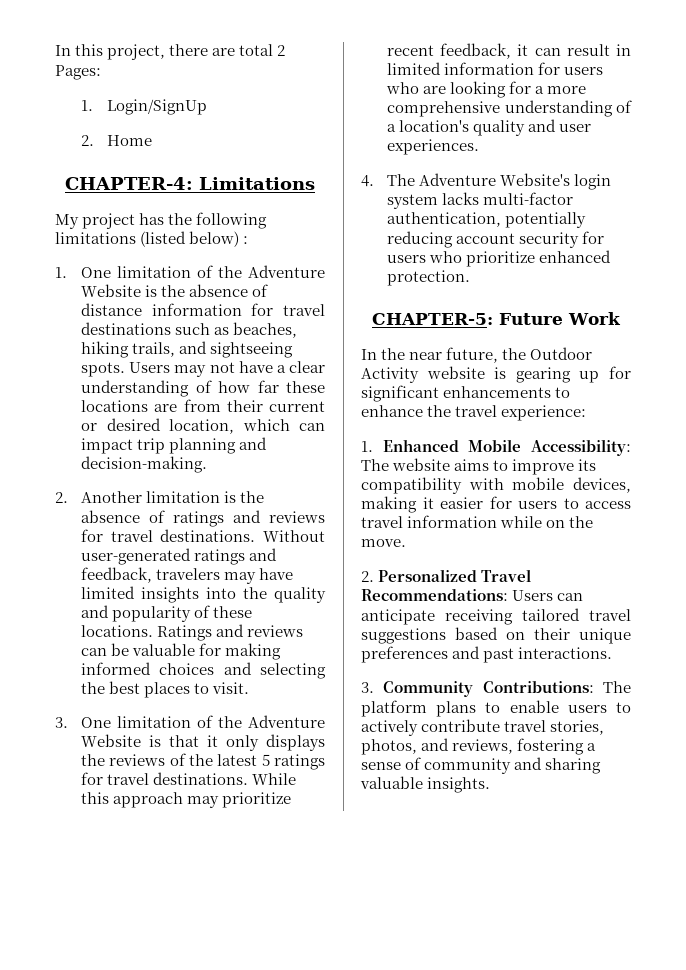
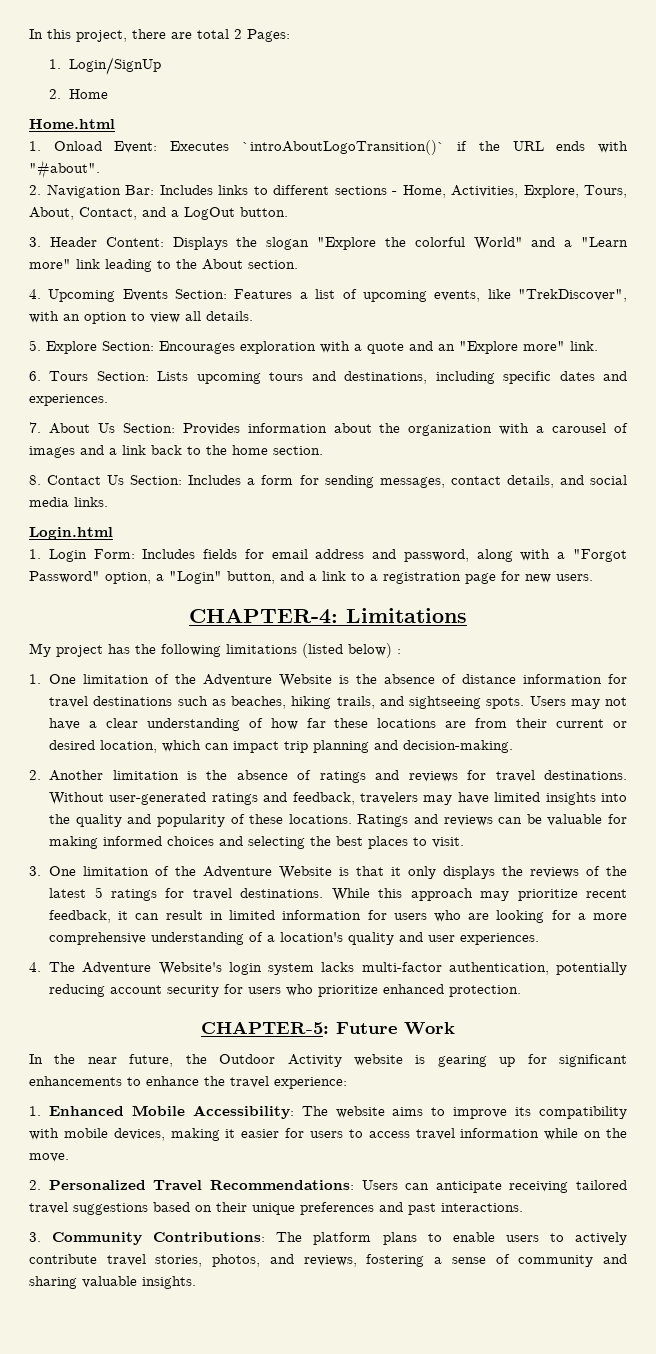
(153, 140) none -> [29,119,115,129] [29,140,628,155] [29,160,100,179] [29,184,627,198] [29,207,288,220] [29,237,628,250] [29,259,298,272] [29,289,628,302] [29,311,253,324] [29,340,598,354] [29,371,627,384] [29,394,108,406] [29,422,628,436] [29,445,323,458] [29,475,628,488] [29,497,108,507] [29,527,113,540] [29,549,627,562] [29,571,593,584] // Home.html // 1. Onload Event: Executes `introAboutLogoTransition()` if the URL ends with "#about". // 2. Navigation Bar: Includes links to different sections - Home, Activities, Explore, Tours, About, Contact, and a LogOut button. // 3. Header Content: Displays the slogan "Explore the colorful World" and a "Learn more" link leading to the About section. // 4. Upcoming Events Section: Features a list of upcoming events, like "TrekDiscover", with an option to view all details. // 5. Explore Section: Encourages exploration with a quote and an "Explore more" link. // 6. Tours Section: Lists upcoming tours and destinations, including specific dates and experiences. // 7. About Us Section: Provides information about the organization with a carousel of images and a link back to the home section. // 8. Contact Us Section: Includes a form for sending messages, contact details, and social media links. // Login.html // 1. Login Form: Includes fields for email address and password, along with a "Forgot Password" option, a "Login" button, and a link to a registration page for new users.

